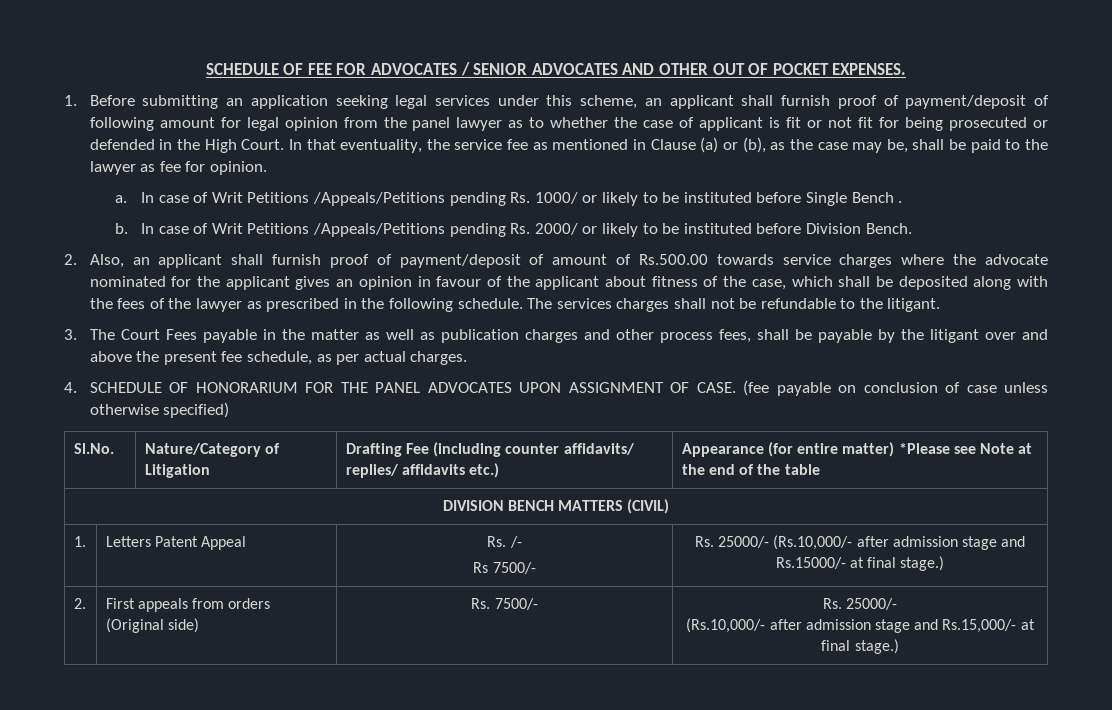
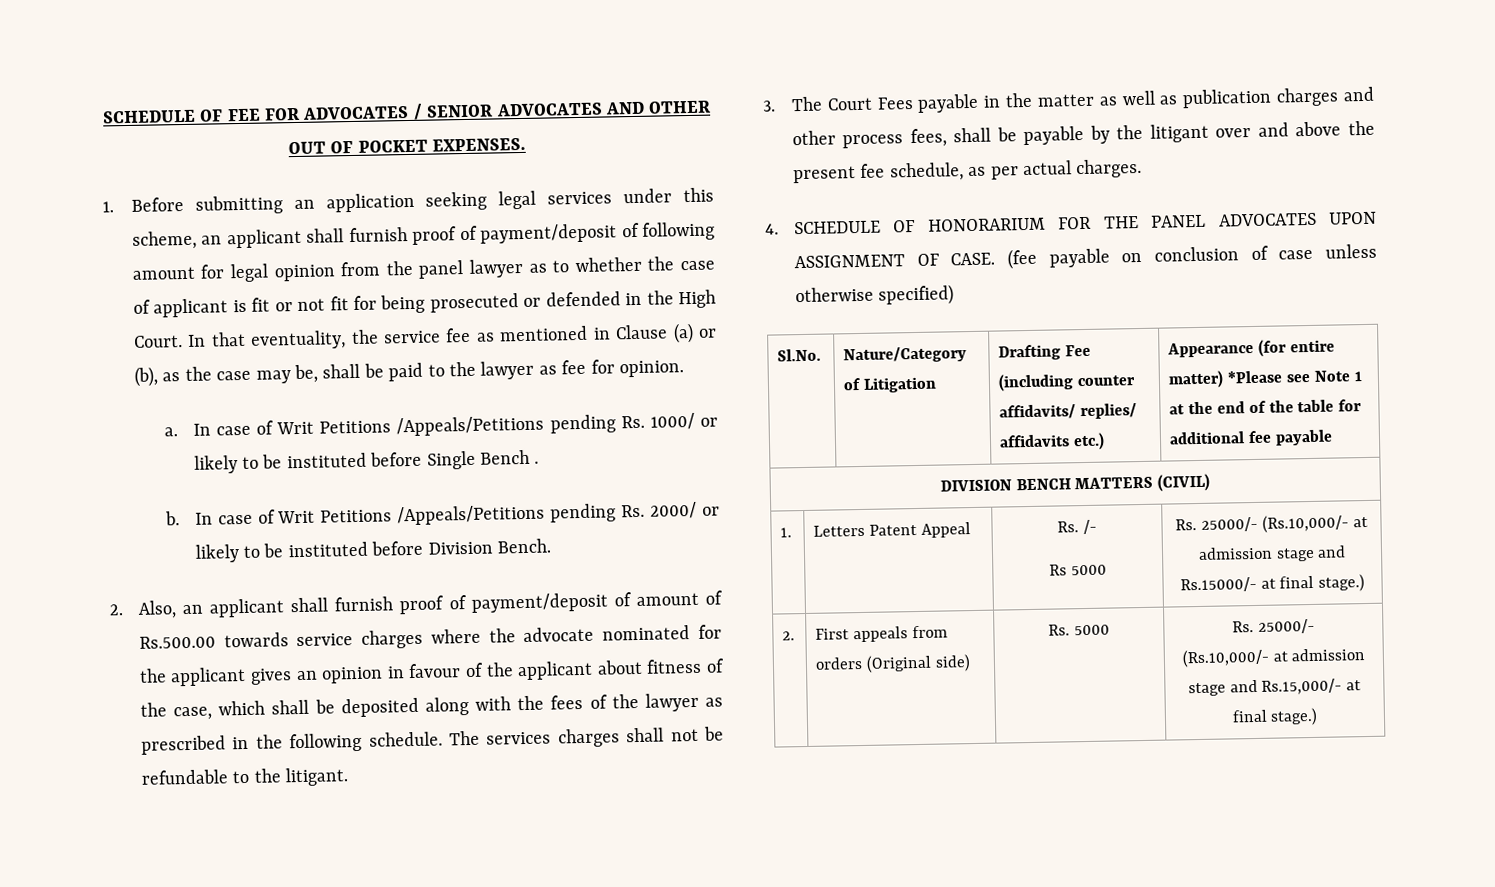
(1015, 448) none -> [1353,371,1362,382] 1
(820, 469) none -> [1338,399,1363,412] [1169,429,1333,446] for additional fee payable
[492,562,536,574] 7500/- -> [1070,564,1107,576] 5000
[856,536,889,547] after -> [1352,516,1368,528] at
[494,598,538,610] 7500/- -> [1073,624,1110,636] 5000
[769,619,802,630] after -> [1272,651,1288,662] at

